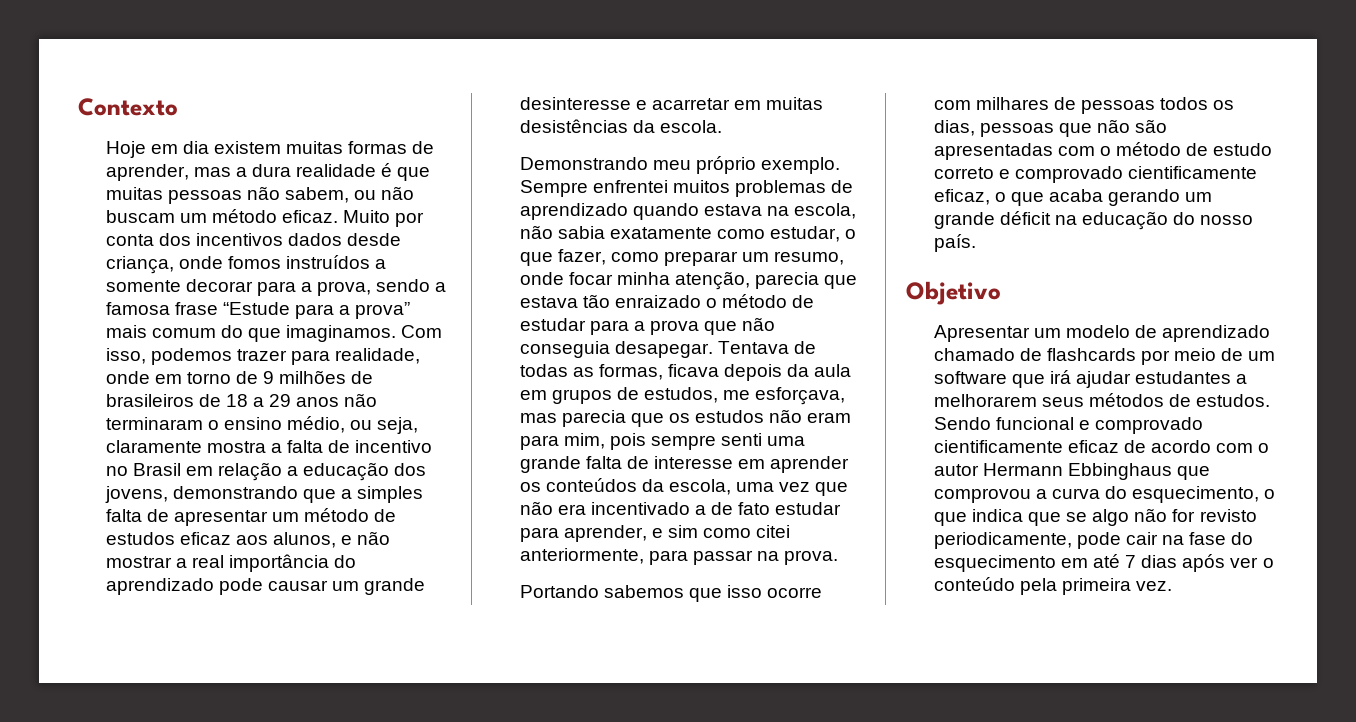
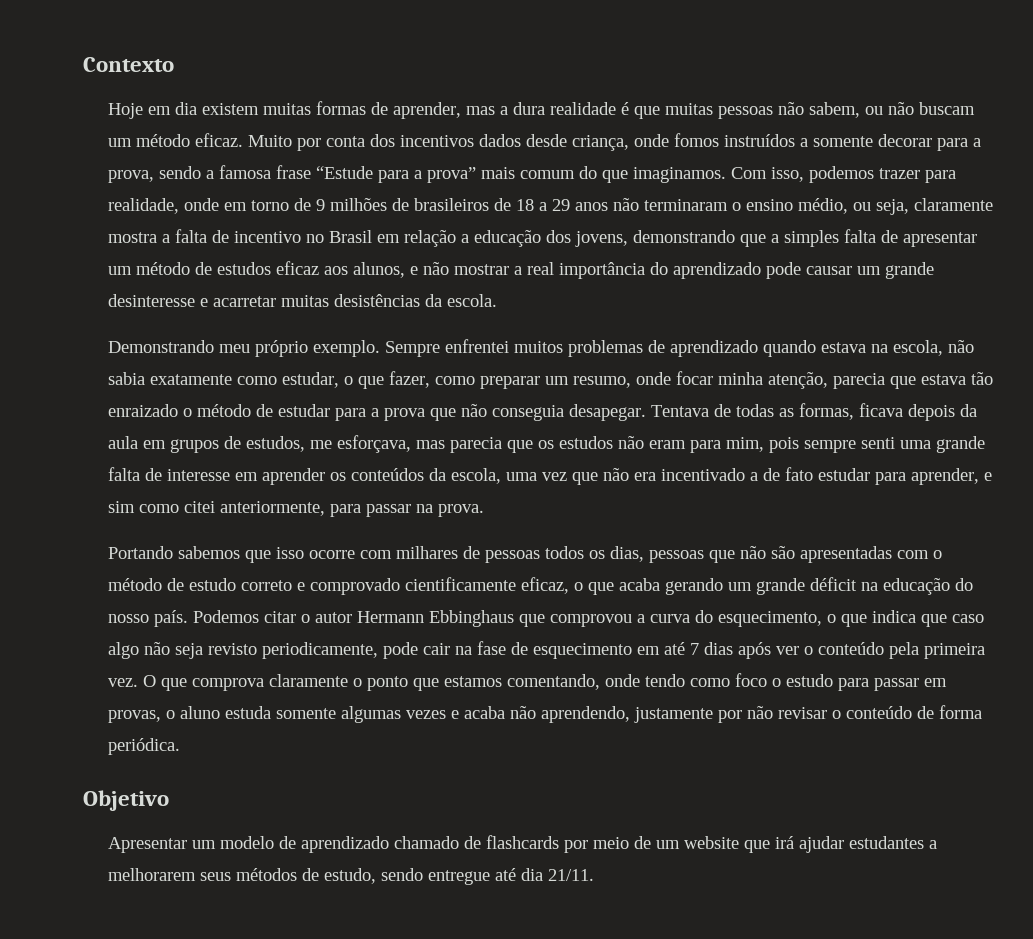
[734,100,762,110] em -> (277, 301) none
(976, 243) none -> [193,610,985,627] [108,641,986,659] [108,673,948,691] [108,705,983,723] [108,738,181,755] Podemos citar o autor Hermann Ebbinghaus que comprovou a curva do esquecimento, o que indica que caso algo não seja revisto periodicamente, pode cair na fase de esquecimento em até 7 dias após ver o conteúdo pela primeira vez. O que comprova claramente o ponto que estamos comentando, onde tendo como foco o estudo para passar em provas, o aluno estuda somente algumas vezes e acaba não aprendendo, justamente por não revisar o conteúdo de forma periódica.
[933,371,1007,384] software -> [684,836,740,849] website
[1196,394,1271,407] [933,417,1204,434] [933,440,1270,453] [933,463,1211,480] [933,486,1276,503] [933,508,1257,526] [933,532,1254,549] [933,554,1274,572] [933,577,1173,595] estudos. Sendo funcional e comprovado cientificamente eficaz de acordo com o autor Hermann Ebbinghaus que comprovou a curva do esquecimento, o que indica que se algo não for revisto periodicamente, pode cair na fase do esquecimento em até 7 dias após ver o conteúdo pela primeira vez. -> [324,868,595,885] estudo, sendo entregue até dia 21/11.

